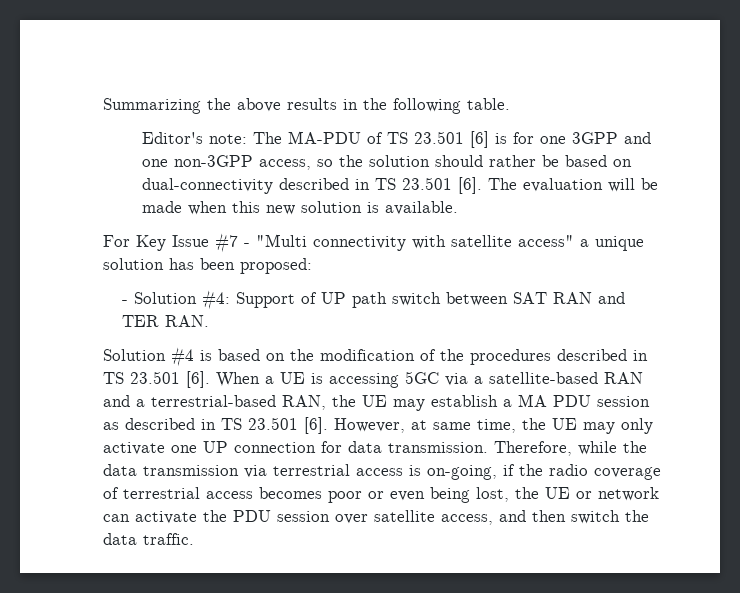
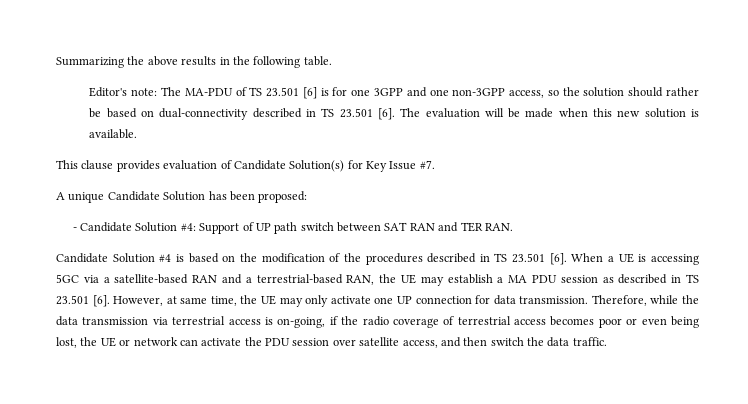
[103,233,644,253] [103,258,164,270] For Key Issue #7 - "Multi connectivity with satellite access" a unique solution -> [56,160,435,172] [56,191,206,203] This clause provides evaluation of Candidate Solution(s) for Key Issue #7. // A unique Candidate Solution
(129, 302) none -> [80,222,133,232] Candidate
(210, 321) none -> [56,253,108,263] Candidate

